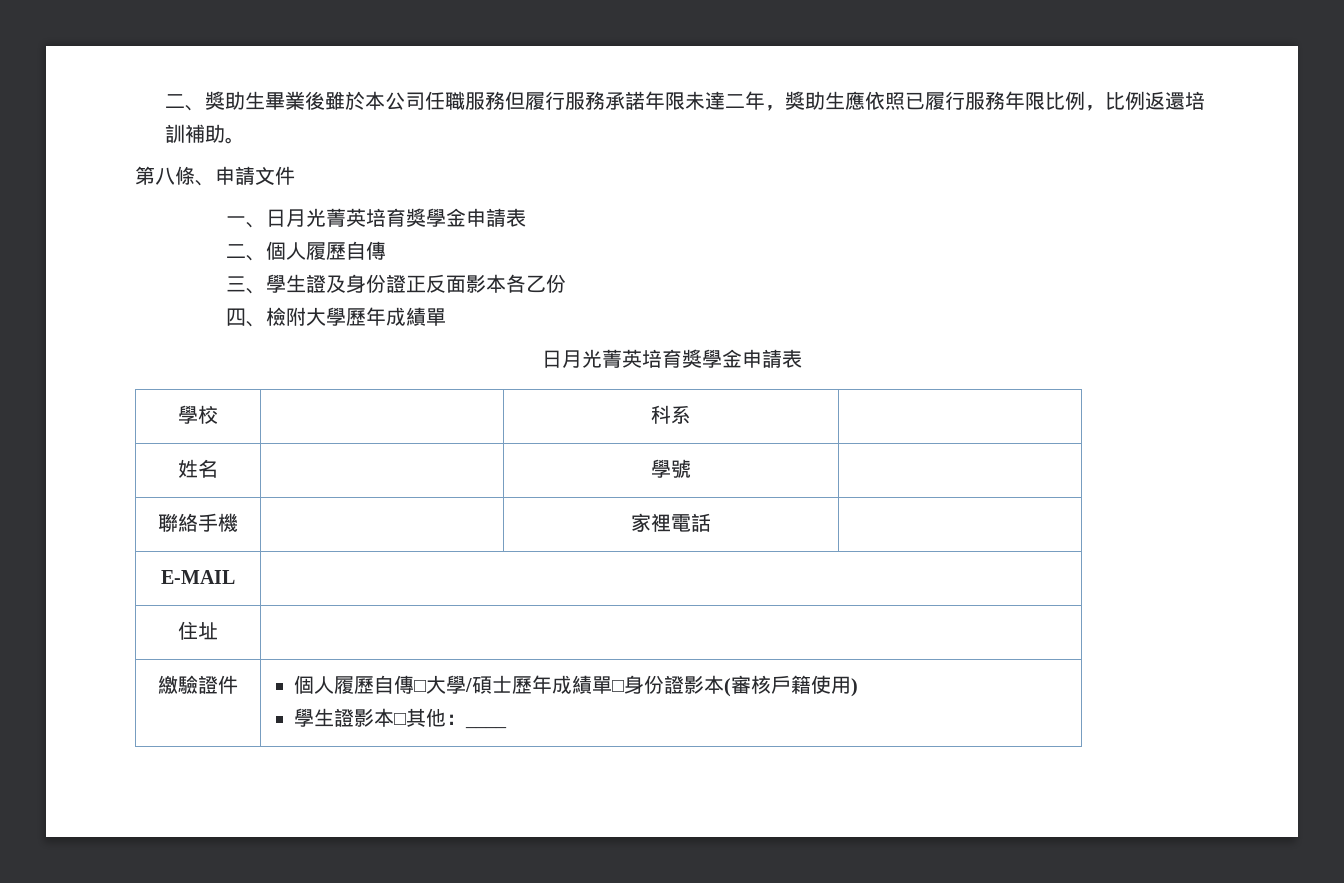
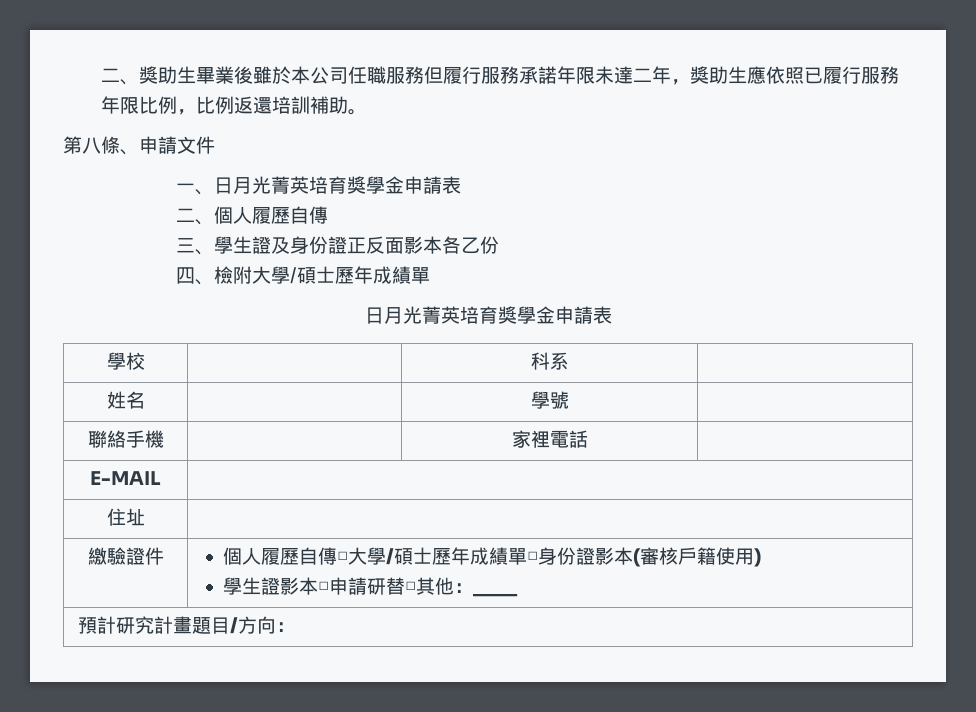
(347, 316) none -> [289,266,335,284] /碩士
(407, 719) none -> [328,577,416,595] 申請研替□
(507, 727) none -> [77,616,295,634] // 預計研究計畫題目/方向：

